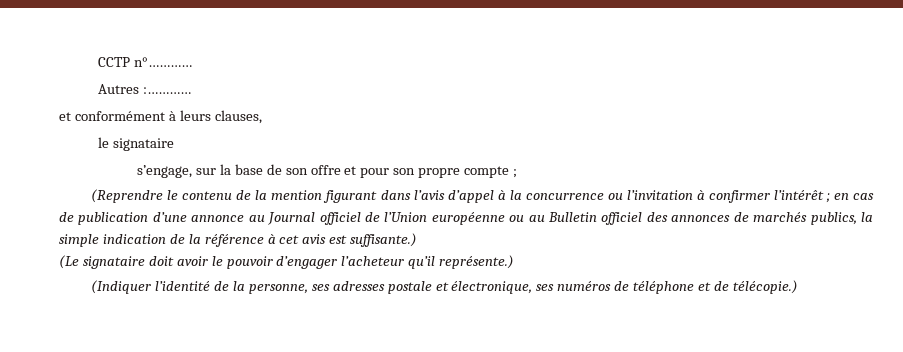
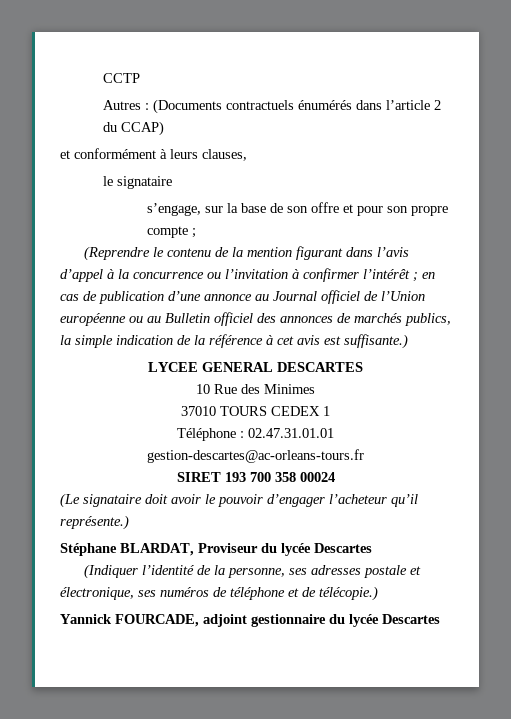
[133,57,192,67] n°………… -> (141, 78) none
[142,87,191,94] :………… -> [145,99,442,114] [103,121,165,136] : (Documents contractuels énumérés dans l’article 2 du CCAP)
(418, 240) none -> [148,362,363,372] [196,384,315,394] [181,406,330,416] [177,428,334,441] [147,449,364,463] [176,472,335,482] // LYCEE GENERAL DESCARTES // 10 Rue des Minimes // 37010 TOURS CEDEX 1 // Téléphone : 02.47.31.01.01 // gestion-descartes@ac-orleans-tours.fr // SIRET 193 700 358 00024
(515, 262) none -> [60,543,372,556] // Stéphane BLARDAT, Proviseur du lycée Descartes
(798, 287) none -> [60,614,440,627] // Yannick FOURCADE, adjoint gestionnaire du lycée Descartes

